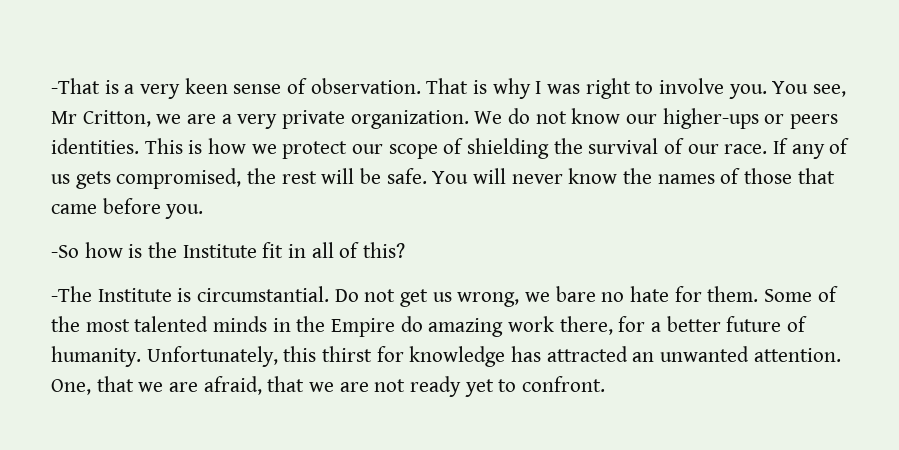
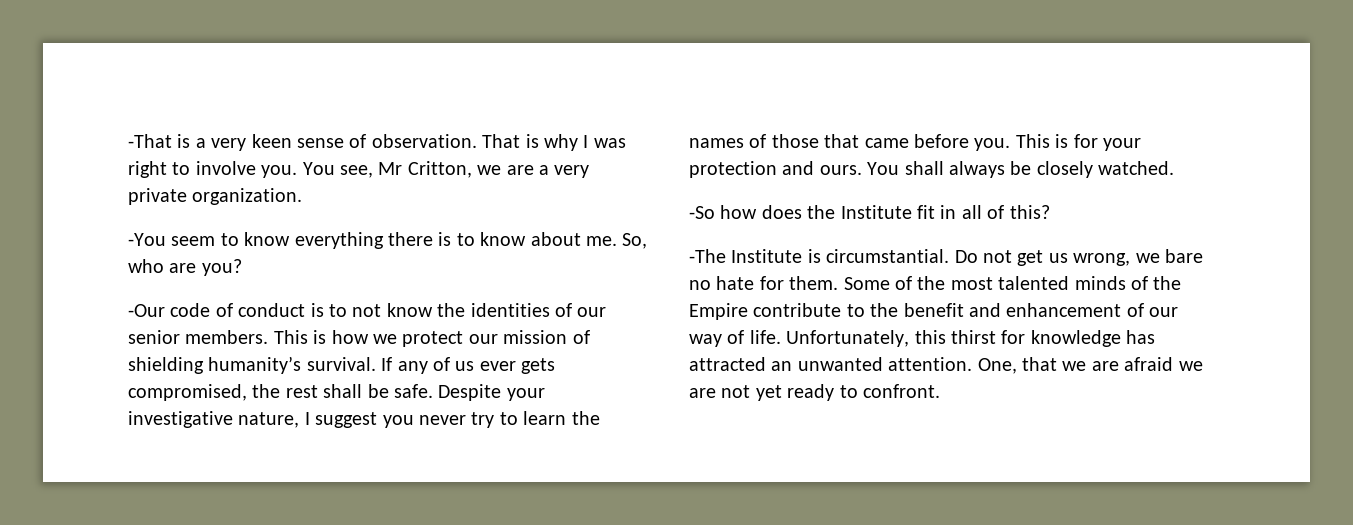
[474,108,839,129] [51,138,139,154] We do not know our higher-ups or peers identities. -> [128,232,648,249] [128,259,242,276] [128,303,607,317] [128,330,269,344] // -You seem to know everything there is to know about me. So, who are you? // -Our code of conduct is to not know the identities of our senior members.
[388,144,438,159] scope -> [503,330,568,344] mission
[553,138,768,154] the survival of our race. -> [208,356,376,374] humanity’s survival.
(70, 179) none -> [479,361,516,371] ever
[321,168,355,184] will -> [323,384,363,398] shall
[432,168,618,184] You will never know -> [438,384,545,401] [128,411,567,428] Despite your investigative nature, I suggest you never try to learn
(204, 211) none -> [1015,134,1141,151] [689,161,1175,178] This is for your protection and ours. You shall always be closely watched.
[128,244,143,258] is -> [761,205,802,219] does
[272,318,291,332] in -> [1131,276,1148,290] of
[400,316,808,337] [51,346,141,367] do amazing work there, for a better future of humanity. -> [753,303,1179,317] [689,330,781,347] contribute to the benefit and enhancement of our way of life.
[203,376,305,395] afraid, that -> [1124,357,1174,371] afraid
[410,376,494,397] ready yet -> [755,384,835,401] yet ready

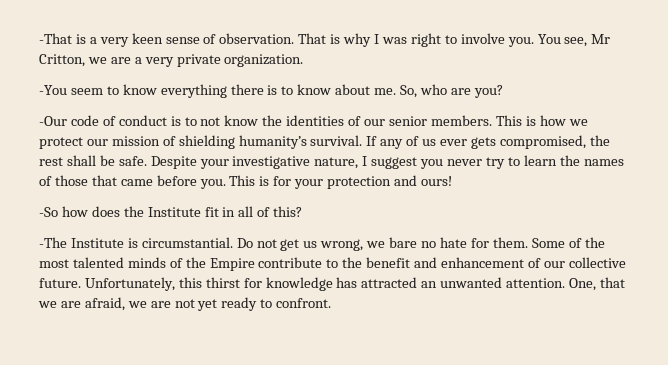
[819,161,1175,178] ours. You shall always be closely watched. -> [420,176,452,186] ours!
[689,330,781,347] way of life. -> [568,257,626,268] [39,278,81,288] collective future.
[1124,357,1174,371] afraid -> [84,297,125,311] afraid,

